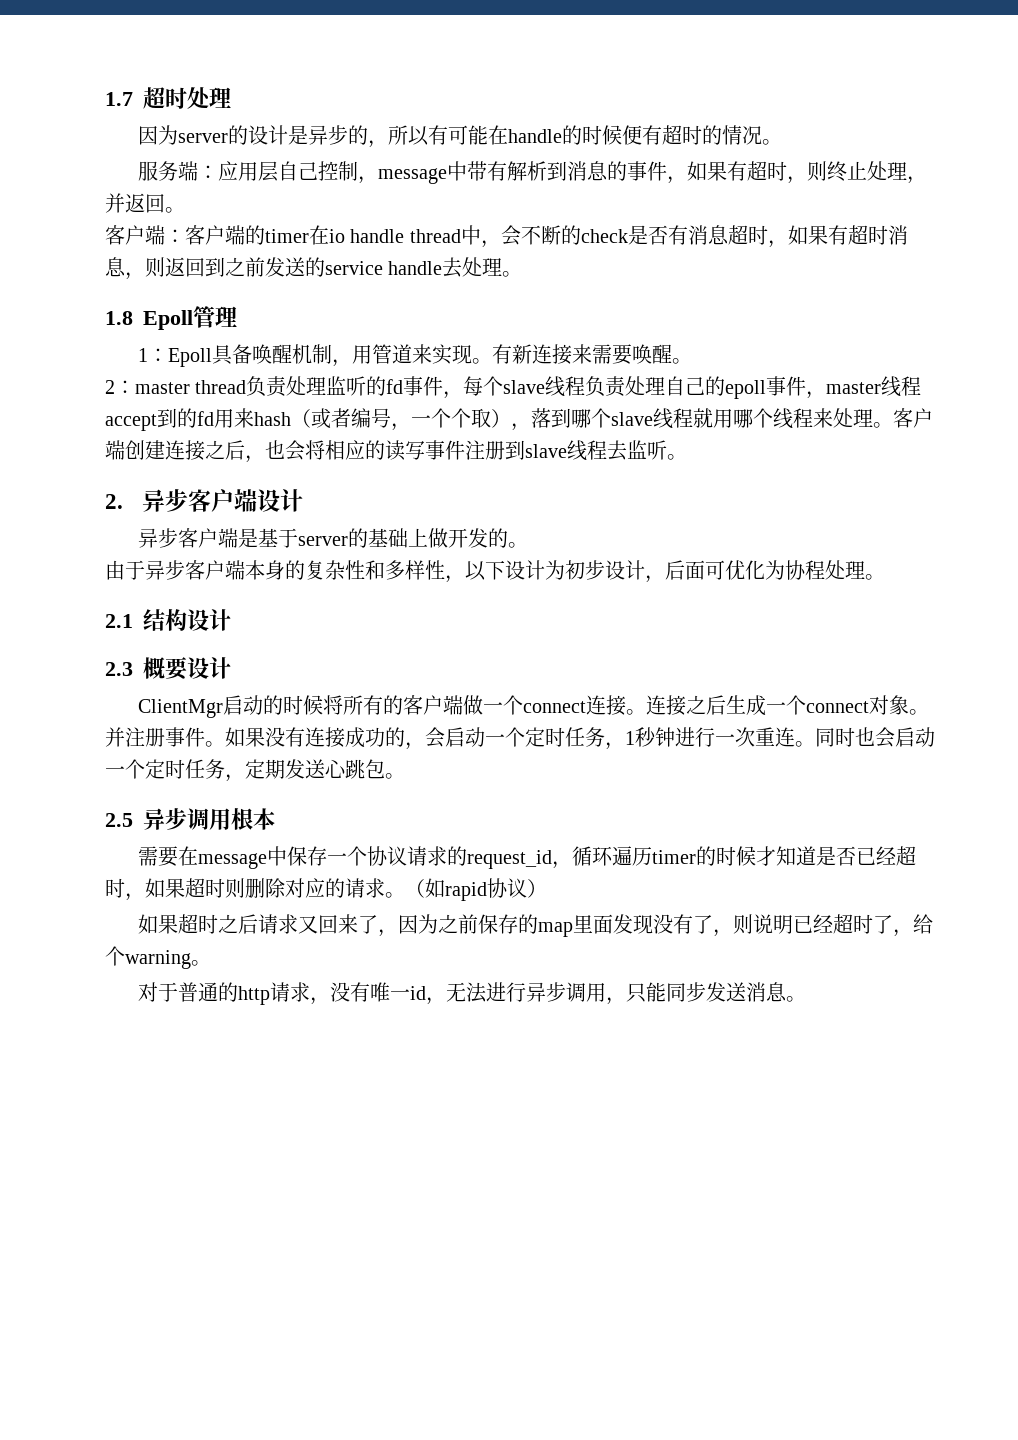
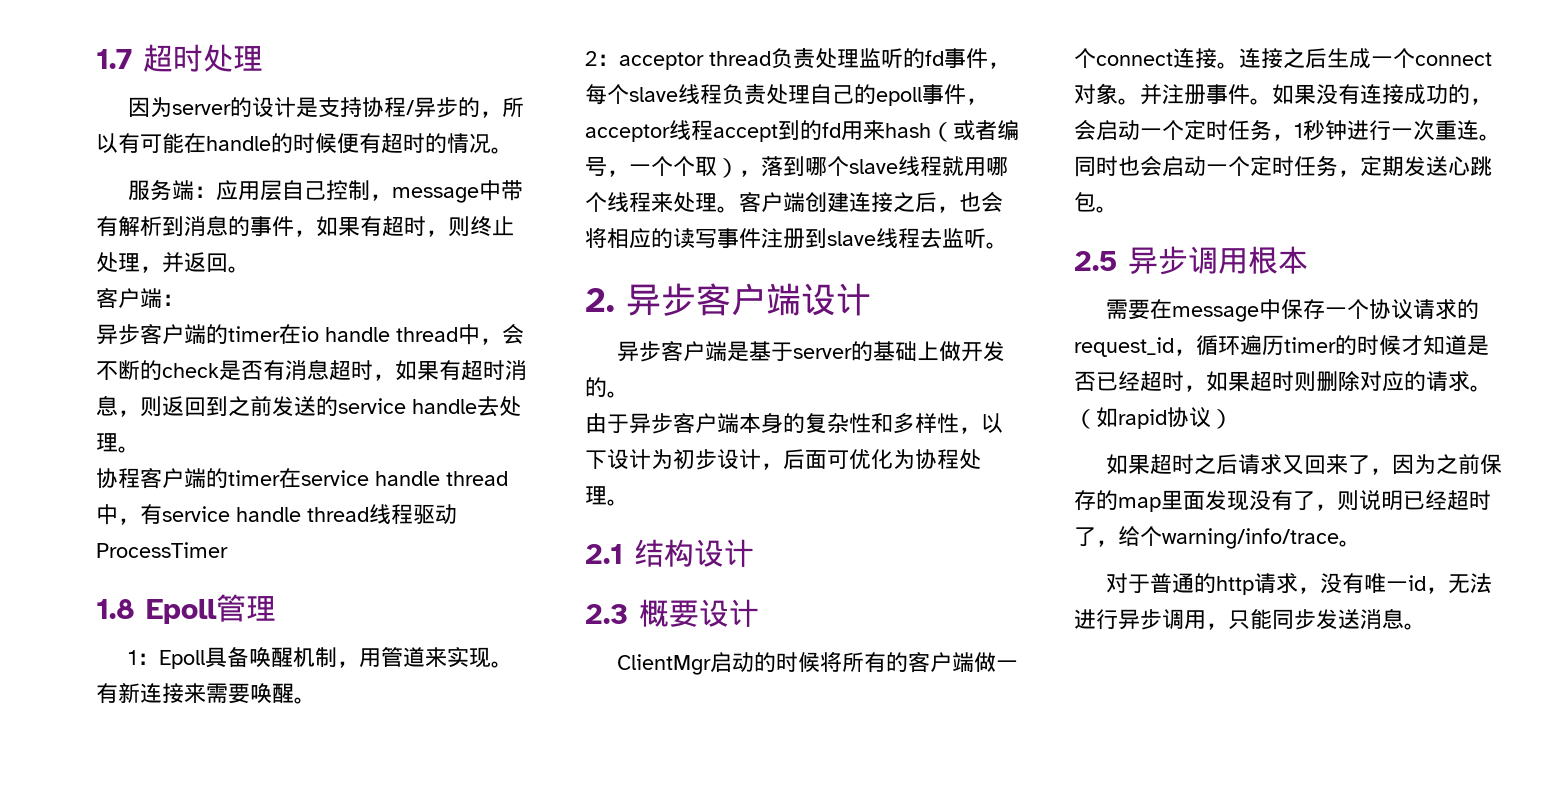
(308, 135) none -> [318,97,415,118] 支持协程/
(185, 236) none -> [96,324,140,345] // 异步
(523, 274) none -> [96,468,508,489] [96,504,457,525] [96,542,228,558] // 协程客户端的timer在service handle thread中，有service handle thread线程驱动ProcessTimer
[135,382,190,394] master -> [619,52,704,70] acceptor
[826,382,882,394] master -> [585,124,670,142] acceptor
[125,950,191,969] warning -> [1162,528,1339,549] warning/info/trace

